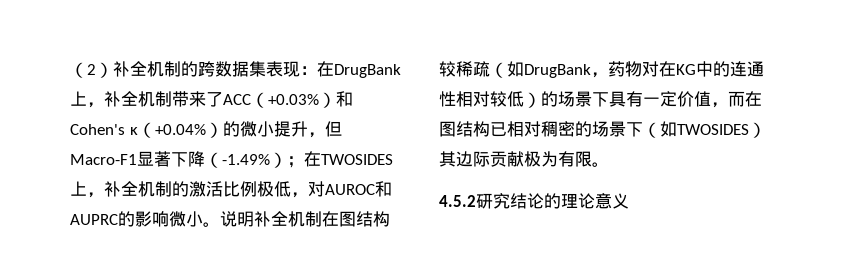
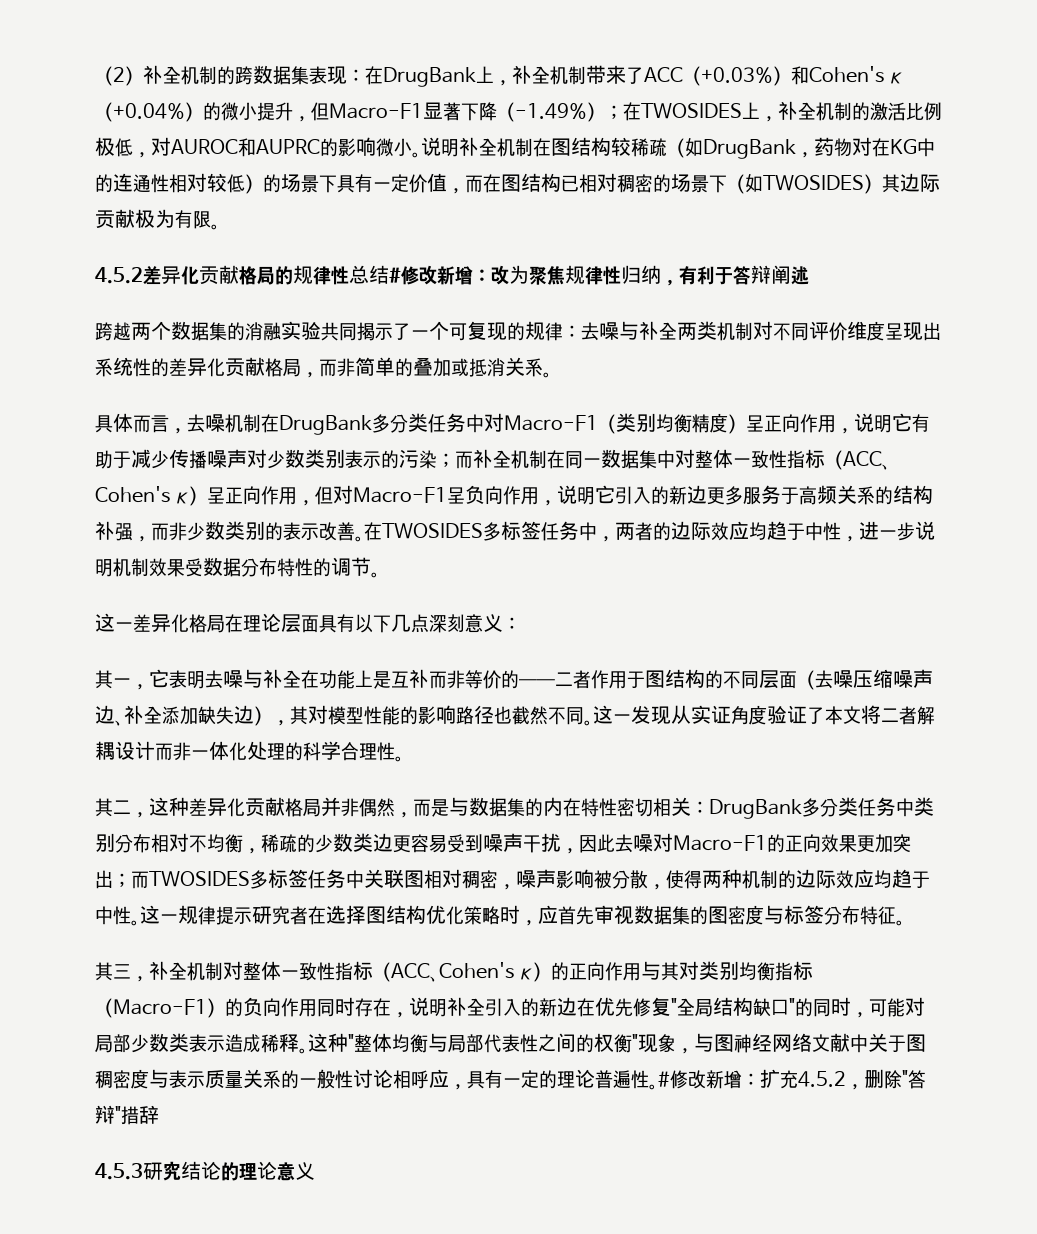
(476, 201) none -> [143,265,809,286] [95,321,941,341] [95,357,552,378] [95,413,930,435] [95,449,891,470] [95,485,934,506] [95,521,935,542] [95,557,380,578] [95,613,521,633] [95,669,933,690] [95,705,935,726] [95,741,404,762] [95,797,934,819] [95,833,911,854] [95,869,930,890] [95,905,905,926] [95,961,814,982] [95,997,925,1018] [95,1033,926,1054] [95,1069,926,1090] [95,1105,159,1125] [95,1163,143,1180] 差异化贡献格局的规律性总结#修改新增：改为聚焦规律性归纳，有利于答辩阐述 // 跨越两个数据集的消融实验共同揭示了一个可复现的规律：去噪与补全两类机制对不同评价维度呈现出系统性的差异化贡献格局，而非简单的叠加或抵消关系。 // 具体而言，去噪机制在DrugBank多分类任务中对Macro-F1（类别均衡精度）呈正向作用，说明它有助于减少传播噪声对少数类别表示的污染；而补全机制在同一数据集中对整体一致性指标（ACC、Cohen's κ）呈正向作用，但对Macro-F1呈负向作用，说明它引入的新边更多服务于高频关系的结构补强，而非少数类别的表示改善。在TWOSIDES多标签任务中，两者的边际效应均趋于中性，进一步说明机制效果受数据分布特性的调节。 // 这一差异化格局在理论层面具有以下几点深刻意义： // 其一，它表明去噪与补全在功能上是互补而非等价的——二者作用于图结构的不同层面（去噪压缩噪声边、补全添加缺失边），其对模型性能的影响路径也截然不同。这一发现从实证角度验证了本文将二者解耦设计而非一体化处理的科学合理性。 // 其二，这种差异化贡献格局并非偶然，而是与数据集的内在特性密切相关：DrugBank多分类任务中类别分布相对不均衡，稀疏的少数类边更容易受到噪声干扰，因此去噪对Macro-F1的正向效果更加突出；而TWOSIDES多标签任务中关联图相对稠密，噪声影响被分散，使得两种机制的边际效应均趋于中性。这一规律提示研究者在选择图结构优化策略时，应首先审视数据集的图密度与标签分布特征。 // 其三，补全机制对整体一致性指标（ACC、Cohen's κ）的正向作用与其对类别均衡指标（Macro-F1）的负向作用同时存在，说明补全引入的新边在优先修复"全局结构缺口"的同时，可能对局部少数类表示造成稀释。这种"整体均衡与局部代表性之间的权衡"现象，与图神经网络文献中关于图稠密度与表示质量关系的一般性讨论相呼应，具有一定的理论普遍性。#修改新增：扩充4.5.2，删除"答辩"措辞 // 4.5.3

